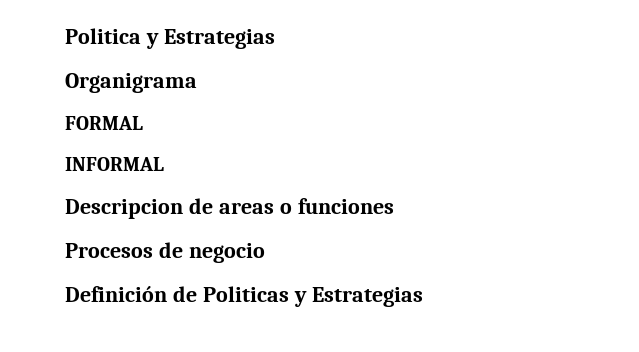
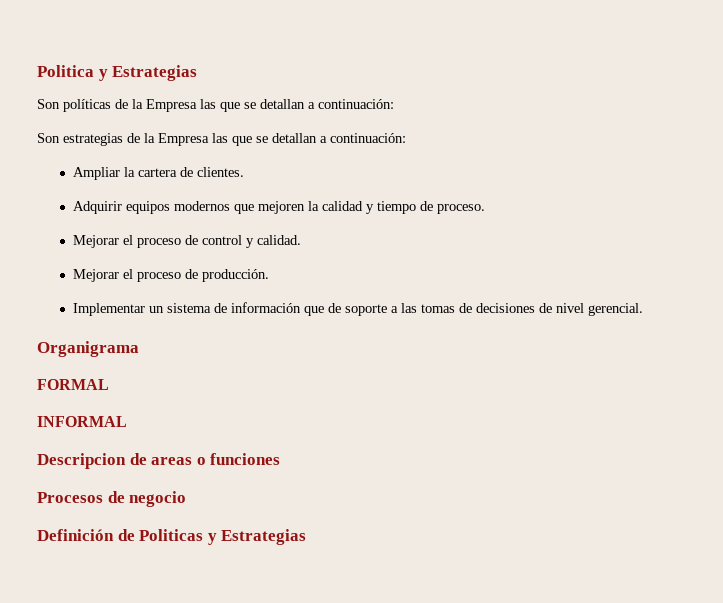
(275, 39) none -> [37,99,394,112] [37,133,406,146] [72,167,244,180] [72,201,485,214] [72,235,301,248] [72,269,269,282] [72,302,643,316] // Son políticas de la Empresa las que se detallan a continuación: // Son estrategias de la Empresa las que se detallan a continuación: // Ampliar la cartera de clientes. // Adquirir equipos modernos que mejoren la calidad y tiempo de proceso. // Mejorar el proceso de control y calidad. // Mejorar el proceso de producción. // Implementar un sistema de información que de soporte a las tomas de decisiones de nivel gerencial.

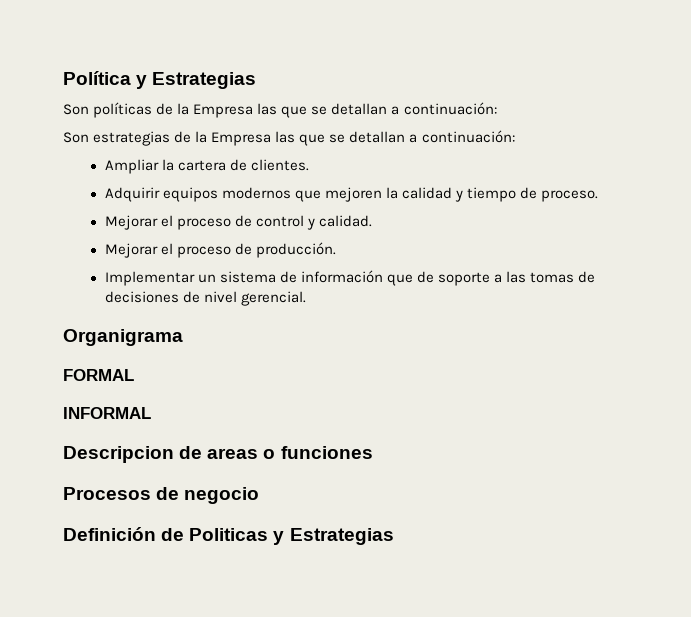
[37,65,94,77] Politica -> [63,71,131,85] Política

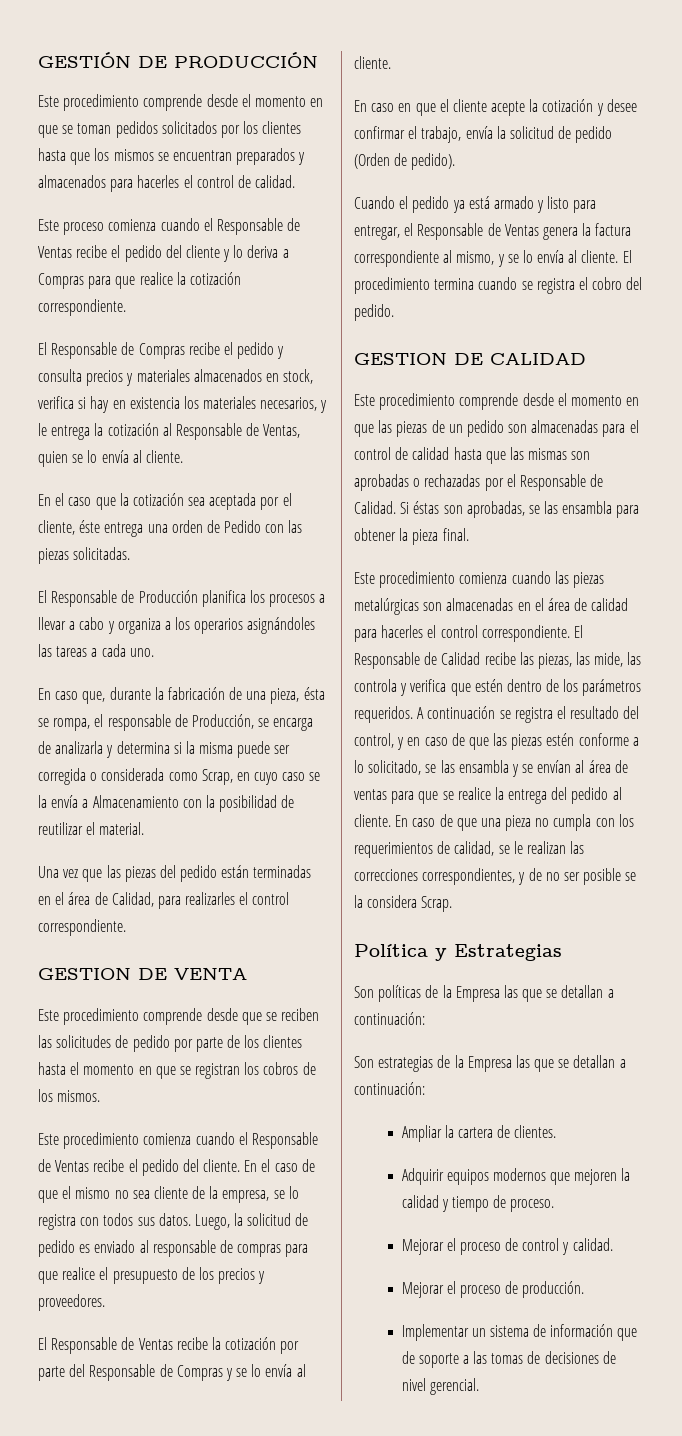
(63, 78) none -> [38,52,318,68] [38,94,324,111] [38,121,302,138] [38,148,306,165] [38,175,296,192] [38,218,301,235] [38,245,289,262] [38,272,241,289] [38,299,126,316] [38,342,285,359] [38,369,314,386] [38,396,328,413] [38,423,301,440] [38,450,183,467] [38,493,292,510] [38,520,303,537] [38,547,131,564] [38,590,326,607] [38,617,316,634] [38,644,154,657] [38,687,325,704] [38,714,314,731] [38,741,291,758] [38,768,321,785] [38,795,295,812] [38,822,145,835] [38,865,312,882] [38,892,290,909] [38,919,126,936] [38,967,247,980] [38,1008,320,1025] [38,1035,303,1052] [38,1062,316,1079] [38,1089,101,1102] [38,1132,318,1149] [38,1159,315,1176] [38,1186,299,1203] [38,1213,309,1230] [38,1240,309,1257] [38,1267,266,1284] [38,1294,105,1311] [38,1337,300,1354] [38,1364,306,1381] [354,56,391,69] [354,99,637,116] [354,126,613,143] [354,153,456,170] [354,196,597,213] [354,223,632,240] [354,250,632,267] [354,277,643,294] [354,304,394,321] [354,352,586,365] [354,393,640,410] [354,420,639,437] [354,447,591,464] [354,474,604,491] [354,501,640,518] [354,528,469,545] [354,571,604,588] [354,598,629,615] [354,625,583,642] [354,652,642,669] [354,679,642,696] [354,706,640,723] [354,733,639,750] [354,760,628,777] [354,787,622,804] [354,814,634,831] [354,841,585,858] [354,868,637,885] [354,895,453,912] GESTIÓN DE PRODUCCIÓN // Este procedimiento comprende desde el momento en que se toman pedidos solicitados por los clientes hasta que los mismos se encuentran preparados y almacenados para hacerles el control de calidad. // Este proceso comienza cuando el Responsable de Ventas recibe el pedido del cliente y lo deriva a Compras para que realice la cotización correspondiente. // El Responsable de Compras recibe el pedido y consulta precios y materiales almacenados en stock, verifica si hay en existencia los materiales necesarios, y le entrega la cotización al Responsable de Ventas, quien se lo envía al cliente. // En el caso que la cotización sea aceptada por el cliente, éste entrega una orden de Pedido con las piezas solicitadas. // El Responsable de Producción planifica los procesos a llevar a cabo y organiza a los operarios asignándoles las tareas a cada uno. // En caso que, durante la fabricación de una pieza, ésta se rompa, el responsable de Producción, se encarga de analizarla y determina si la misma puede ser corregida o considerada como Scrap, en cuyo caso se la envía a Almacenamiento con la posibilidad de reutilizar el material. // Una vez que las piezas del pedido están terminadas en el área de Calidad, para realizarles el control correspondiente. // GESTION DE VENTA // Este procedimiento comprende desde que se reciben las solicitudes de pedido por parte de los clientes hasta el momento en que se registran los cobros de los mismos. // Este procedimiento comienza cuando el Responsable de Ventas recibe el pedido del cliente. En el caso de que el mismo no sea cliente de la empresa, se lo registra con todos sus datos. Luego, la solicitud de pedido es enviado al responsable de compras para que realice el presupuesto de los precios y proveedores. // El Responsable de Ventas recibe la cotización por parte del Responsable de Compras y se lo envía al cliente. // En caso en que el cliente acepte la cotización y desee confirmar el trabajo, envía la solicitud de pedido (Orden de pedido). // Cuando el pedido ya está armado y listo para entregar, el Responsable de Ventas genera la factura correspondiente al mismo, y se lo envía al cliente. El procedimiento termina cuando se registra el cobro del pedido. // GESTION DE CALIDAD // Este procedimiento comprende desde el momento en que las piezas de un pedido son almacenadas para el control de calidad hasta que las mismas son aprobadas o rechazadas por el Responsable de Calidad. Si éstas son aprobadas, se las ensambla para obtener la pieza final. // Este procedimiento comienza cuando las piezas metalúrgicas son almacenadas en el área de calidad para hacerles el control correspondiente. El Responsable de Calidad recibe las piezas, las mide, las controla y verifica que estén dentro de los parámetros requeridos. A continuación se registra el resultado del control, y en caso de que las piezas estén conforme a lo solicitado, se las ensambla y se envían al área de ventas para que se realice la entrega del pedido al cliente. En caso de que una pieza no cumpla con los requerimientos de calidad, se le realizan las correcciones correspondientes, y de no ser posible se la considera Scrap. //
[63,329,183,346] [63,369,134,381] [63,407,151,419] [63,446,373,463] [63,487,260,504] [63,527,394,545] // Organigrama // FORMAL // INFORMAL // Descripcion de areas o funciones // Procesos de negocio // Definición de Politicas y Estrategias -> (479, 1386) none

